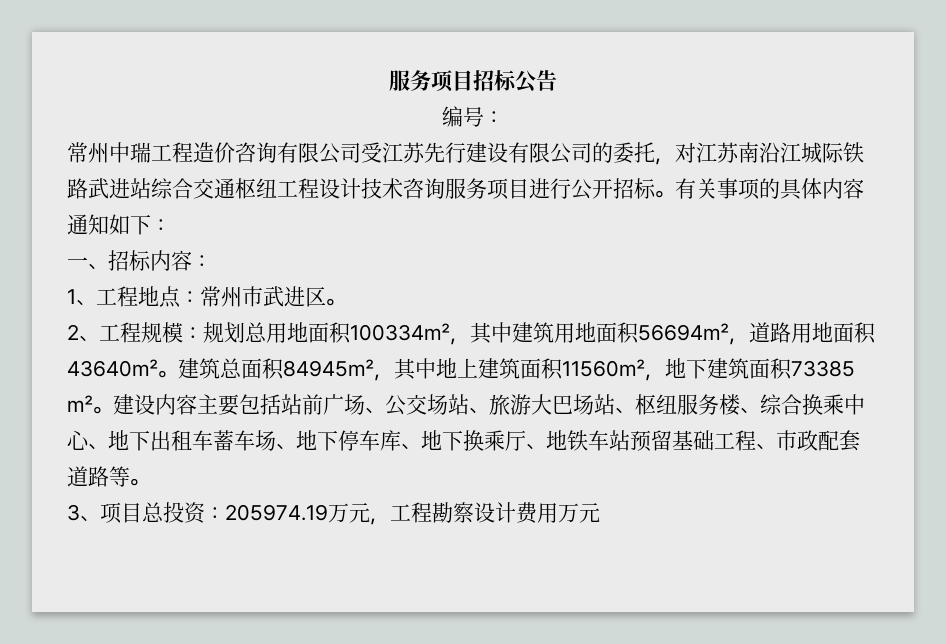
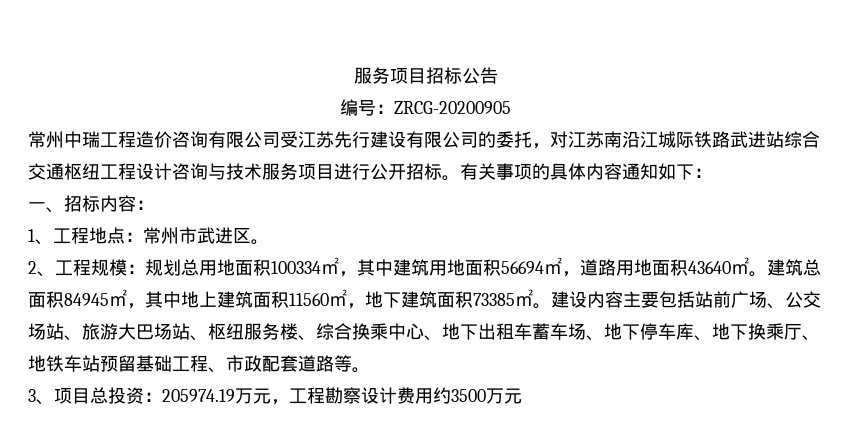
(504, 117) none -> [394,101,511,114] ZRCG-20200905
[361,178,445,199] 技术咨询 -> [172,163,262,180] 咨询与技术
(558, 513) none -> [433,387,486,404] 约3500

